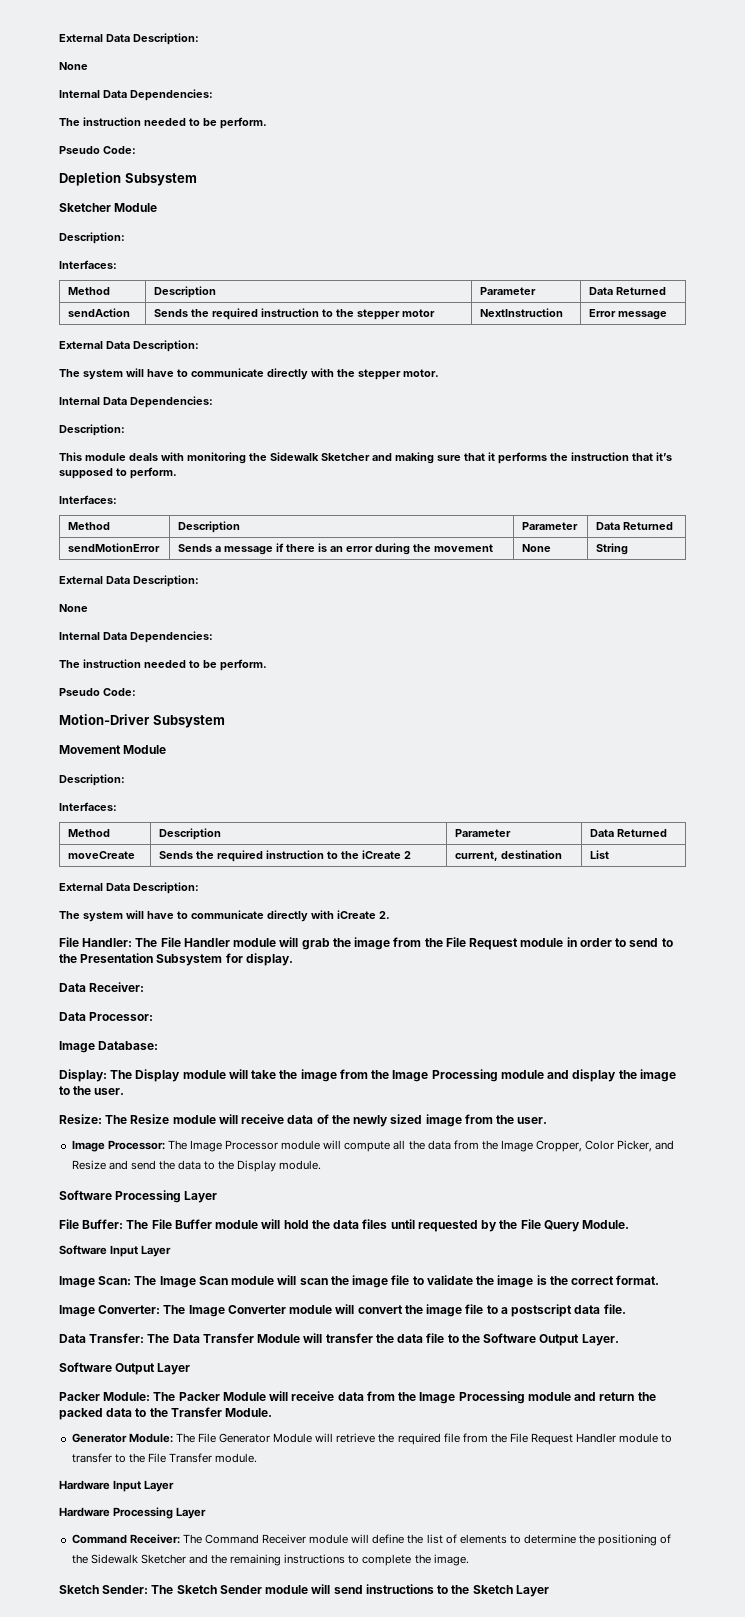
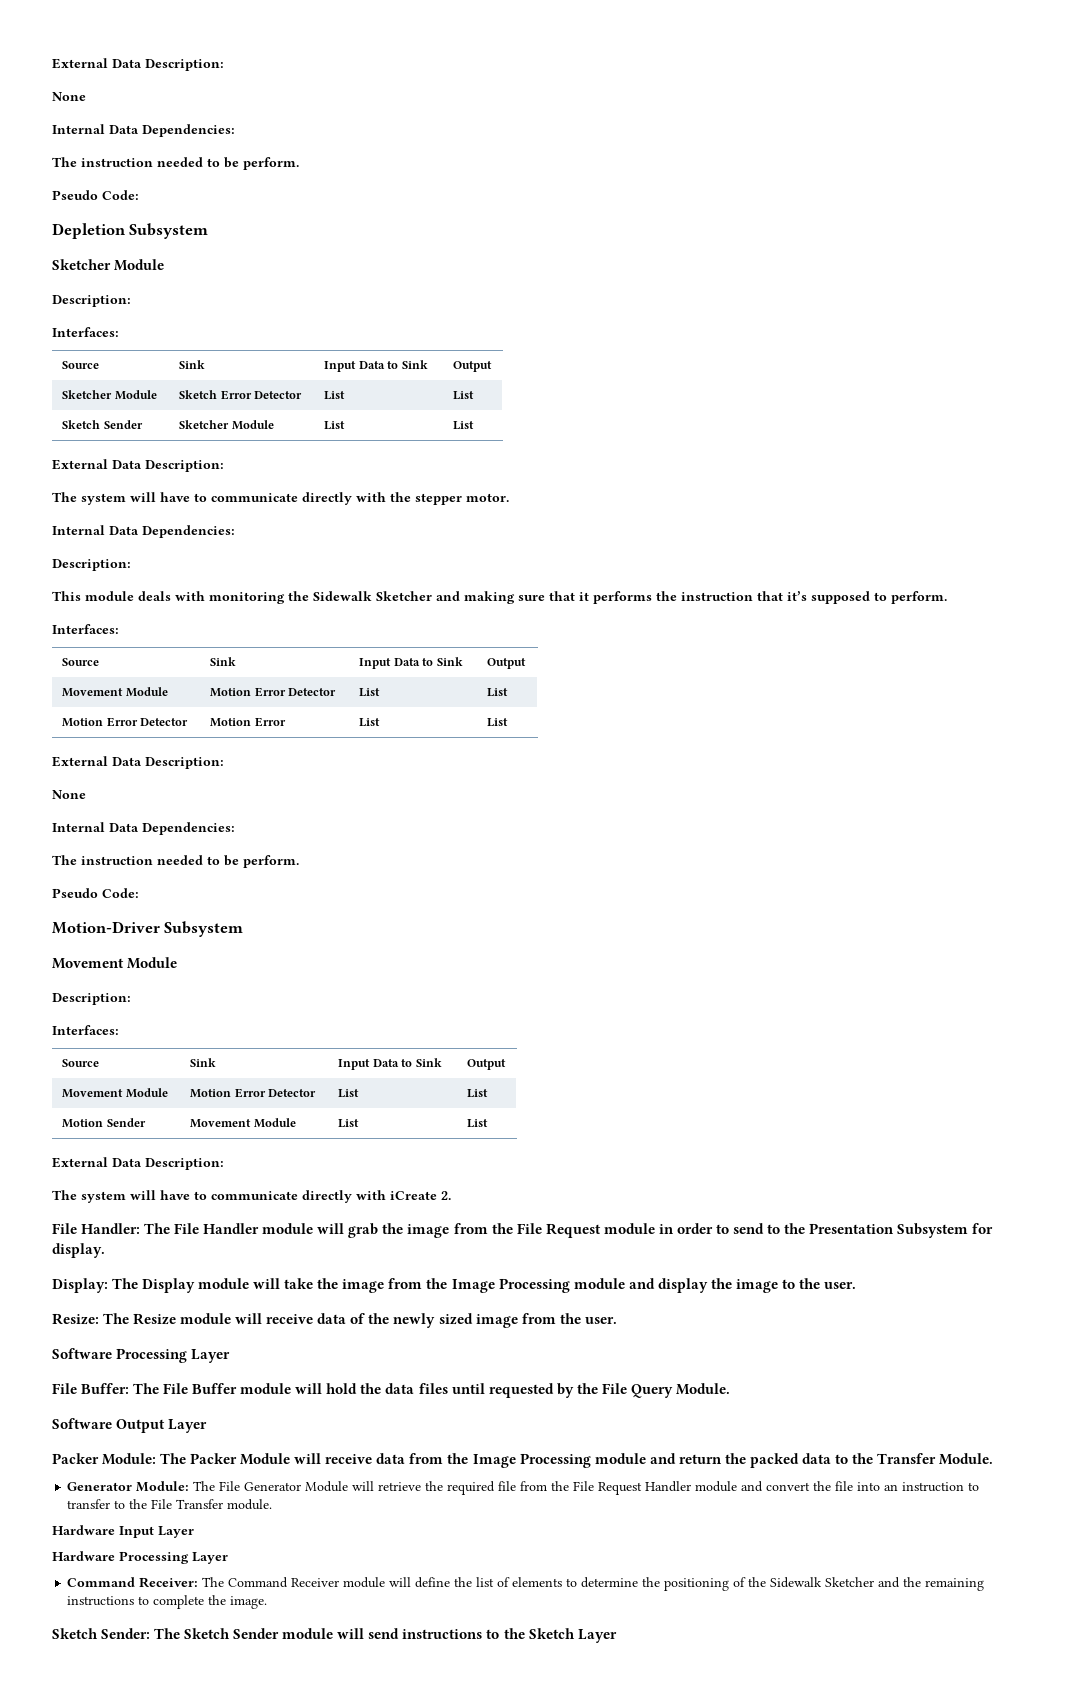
[67,287,110,295] [153,286,216,298] [479,287,536,295] [588,287,666,295] [67,308,130,317] [153,308,435,320] [479,308,563,317] [588,309,667,320] Method | Description | Parameter | Data Returned // sendAction | Sends the required instruction to the stepper motor | NextInstruction | Error message -> [62,361,100,369] [179,360,206,369] [324,360,428,372] [453,361,493,372] [62,390,157,400] [179,390,303,400] [324,391,346,400] [453,391,475,400] [62,420,143,429] [179,420,274,430] [324,421,346,430] [453,421,475,430] Source | Sink | Input Data to Sink | Output // Sketcher Module | Sketch Error Detector | List | List // Sketch Sender | Sketcher Module | List | List
[67,522,110,530] [177,521,240,533] [521,522,578,530] [595,522,673,530] [67,543,160,552] [177,543,493,555] [521,544,551,552] [595,543,628,555] Method | Description | Parameter | Data Returned // sendMotionError | Sends a message if there is an error during the movement | None | String -> [62,658,100,666] [210,657,237,666] [359,657,463,669] [487,658,527,669] [62,687,168,697] [210,687,337,697] [359,688,381,697] [487,688,509,697] [62,717,189,727] [210,717,286,727] [359,718,381,727] [487,718,509,727] Source | Sink | Input Data to Sink | Output // Movement Module | Motion Error Detector | List | List // Motion Error Detector | Motion Error | List | List
[67,829,110,837] [158,828,221,840] [454,829,511,837] [589,829,667,837] [67,851,135,859] [158,850,411,862] [454,850,562,861] Method | Description | Parameter | Data Returned // moveCreate | Sends the required instruction to the iCreate 2 | current, destination -> [62,1059,100,1067] [190,1058,217,1067] [338,1058,442,1070] [467,1059,507,1070] [62,1088,168,1098] [190,1088,317,1098] [338,1089,360,1098] [467,1089,489,1098] [62,1118,146,1128] [190,1118,296,1128] [338,1119,360,1128] Source | Sink | Input Data to Sink | Output // Movement Module | Motion Error Detector | List | List // Motion Sender | Movement Module | List
[59,982,145,992] [59,1012,154,1021] [59,1041,159,1053] // Data Receiver: // Data Processor: // Image Database: -> (105, 1250) none
[71,1140,675,1152] [71,1160,322,1172] // Image Processor: The Image Processor module will compute all the data from the Image Cropper, Color Picker, and Resize and send the data to the Display module. -> (617, 1320) none
[59,1245,172,1257] [59,1275,660,1288] [59,1304,626,1317] [59,1333,619,1346] // Software Input Layer // Image Scan: The Image Scan module will scan the image file to validate the image is the correct format. // Image Converter: The Image Converter module will convert the image file to a postscript data file. // Data Transfer: The Data Transfer Module will transfer the data file to the Software Output Layer. -> (730, 1389) none
(659, 1438) none -> [741,1481,965,1492] and convert the file into an instruction

